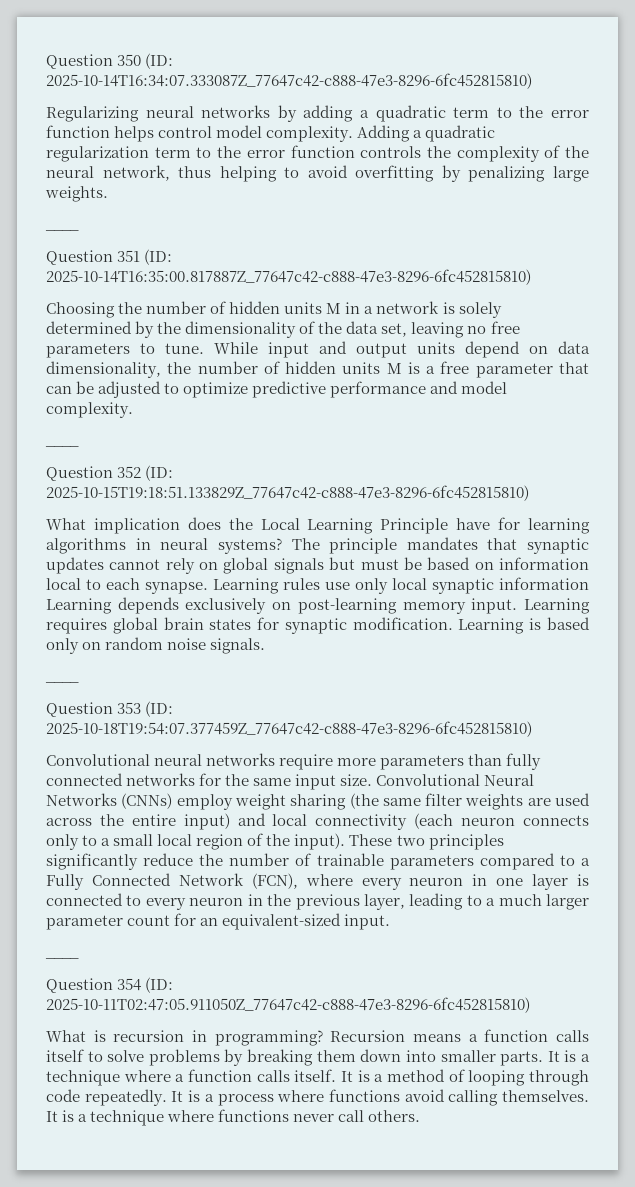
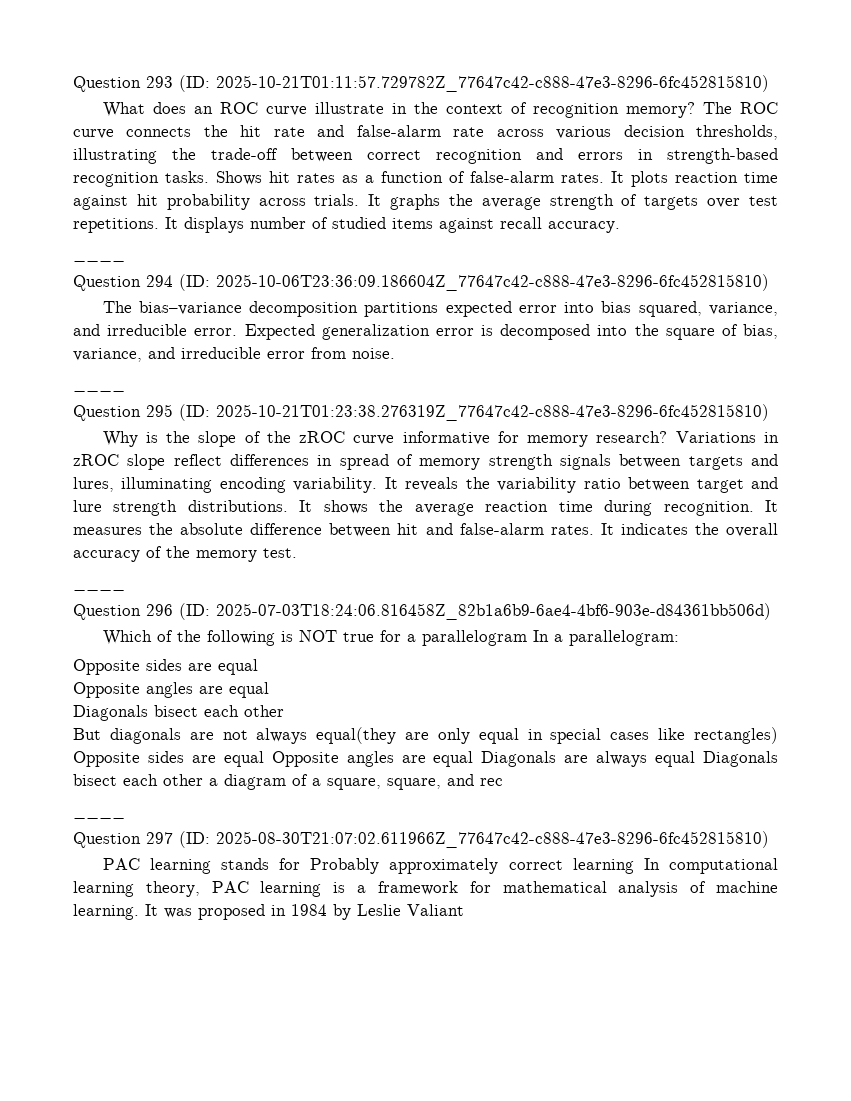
[46,53,174,69] [46,73,532,89] [46,105,590,122] [46,125,496,142] [46,145,589,162] [46,165,589,182] [45,186,108,202] [45,230,79,231] [46,249,173,265] [46,269,531,285] [46,301,502,318] [46,321,520,338] [46,341,590,358] [46,361,589,378] [46,381,508,398] [46,402,133,418] [45,446,79,447] [46,465,174,481] [46,485,529,501] [46,517,591,534] [46,537,589,554] [46,557,590,574] [46,577,589,594] [46,597,590,614] [46,617,590,634] [46,637,266,654] [45,682,79,683] [46,701,174,717] [46,721,532,737] [46,753,542,770] [46,773,535,790] [46,793,591,810] [46,813,590,830] [46,833,504,850] [46,853,590,870] [46,873,589,890] [46,893,590,910] [46,913,391,930] [45,958,79,959] [46,977,174,993] [46,997,530,1013] [46,1029,589,1046] [46,1049,591,1066] [46,1069,590,1086] [46,1089,589,1106] [46,1109,421,1126] Question 350 (ID: 2025-10-14T16:34:07.333087Z_77647c42-c888-47e3-8296-6fc452815810) // Regularizing neural networks by adding a quadratic term to the error function helps control model complexity. Adding a quadratic regularization term to the error function controls the complexity of the neural network, thus helping to avoid overfitting by penalizing large weights. // ____ // Question 351 (ID: 2025-10-14T16:35:00.817887Z_77647c42-c888-47e3-8296-6fc452815810) // Choosing the number of hidden units M in a network is solely determined by the dimensionality of the data set, leaving no free parameters to tune. While input and output units depend on data dimensionality, the number of hidden units M is a free parameter that can be adjusted to optimize predictive performance and model complexity. // ____ // Question 352 (ID: 2025-10-15T19:18:51.133829Z_77647c42-c888-47e3-8296-6fc452815810) // What implication does the Local Learning Principle have for learning algorithms in neural systems? The principle mandates that synaptic updates cannot rely on global signals but must be based on information local to each synapse. Learning rules use only local synaptic information Learning depends exclusively on post-learning memory input. Learning requires global brain states for synaptic modification. Learning is based only on random noise signals. // ____ // Question 353 (ID: 2025-10-18T19:54:07.377459Z_77647c42-c888-47e3-8296-6fc452815810) // Convolutional neural networks require more parameters than fully connected networks for the same input size. Convolutional Neural Networks (CNNs) employ weight sharing (the same filter weights are used across the entire input) and local connectivity (each neuron connects only to a small local region of the input). These two principles significantly reduce the number of trainable parameters compared to a Fully Connected Network (FCN), where every neuron in one layer is connected to every neuron in the previous layer, leading to a much larger parameter count for an equivalent-sized input. // ____ // Question 354 (ID: 2025-10-11T02:47:05.911050Z_77647c42-c888-47e3-8296-6fc452815810) // What is recursion in programming? Recursion means a function calls itself to solve problems by breaking them down into smaller parts. It is a technique where a function calls itself. It is a method of looping through code repeatedly. It is a process where functions avoid calling themselves. It is a technique where functions never call others. -> [73,75,769,92] [102,102,778,118] [73,125,778,140] [73,148,778,164] [73,171,778,187] [73,194,778,210] [73,217,620,233] [73,258,125,262] [73,274,769,291] [102,301,778,317] [73,324,778,340] [73,347,395,362] [73,388,125,392] [73,404,769,421] [102,431,779,447] [73,454,779,470] [73,477,778,493] [73,500,778,516] [73,523,778,537] [73,546,297,562] [73,587,125,591] [73,603,771,620] [102,630,679,646] [73,659,258,675] [73,682,269,698] [73,705,284,721] [73,727,778,744] [73,751,778,767] [73,774,503,790] [73,815,125,819] [73,831,769,848] [102,858,778,874] [73,881,779,897] [73,904,464,920] Question 293 (ID: 2025-10-21T01:11:57.729782Z_77647c42-c888-47e3-8296-6fc452815810) // What does an ROC curve illustrate in the context of recognition memory? The ROC curve connects the hit rate and false-alarm rate across various decision thresholds, illustrating the trade-off between correct recognition and errors in strength-based recognition tasks. Shows hit rates as a function of false-alarm rates. It plots reaction time against hit probability across trials. It graphs the average strength of targets over test repetitions. It displays number of studied items against recall accuracy. // ____ // Question 294 (ID: 2025-10-06T23:36:09.186604Z_77647c42-c888-47e3-8296-6fc452815810) // The bias–variance decomposition partitions expected error into bias squared, variance, and irreducible error. Expected generalization error is decomposed into the square of bias, variance, and irreducible error from noise. // ____ // Question 295 (ID: 2025-10-21T01:23:38.276319Z_77647c42-c888-47e3-8296-6fc452815810) // Why is the slope of the zROC curve informative for memory research? Variations in zROC slope reflect differences in spread of memory strength signals between targets and lures, illuminating encoding variability. It reveals the variability ratio between target and lure strength distributions. It shows the average reaction time during recognition. It measures the absolute difference between hit and false-alarm rates. It indicates the overall accuracy of the memory test. // ____ // Question 296 (ID: 2025-07-03T18:24:06.816458Z_82b1a6b9-6ae4-4bf6-903e-d84361bb506d) // Which of the following is NOT true for a parallelogram In a parallelogram: // Opposite sides are equal // Opposite angles are equal // Diagonals bisect each other // But diagonals are not always equal(they are only equal in special cases like rectangles) Opposite sides are equal Opposite angles are equal Diagonals are always equal Diagonals bisect each other a diagram of a square, square, and rec // ____ // Question 297 (ID: 2025-08-30T21:07:02.611966Z_77647c42-c888-47e3-8296-6fc452815810) // PAC learning stands for Probably approximately correct learning In computational learning theory, PAC learning is a framework for mathematical analysis of machine learning. It was proposed in 1984 by Leslie Valiant

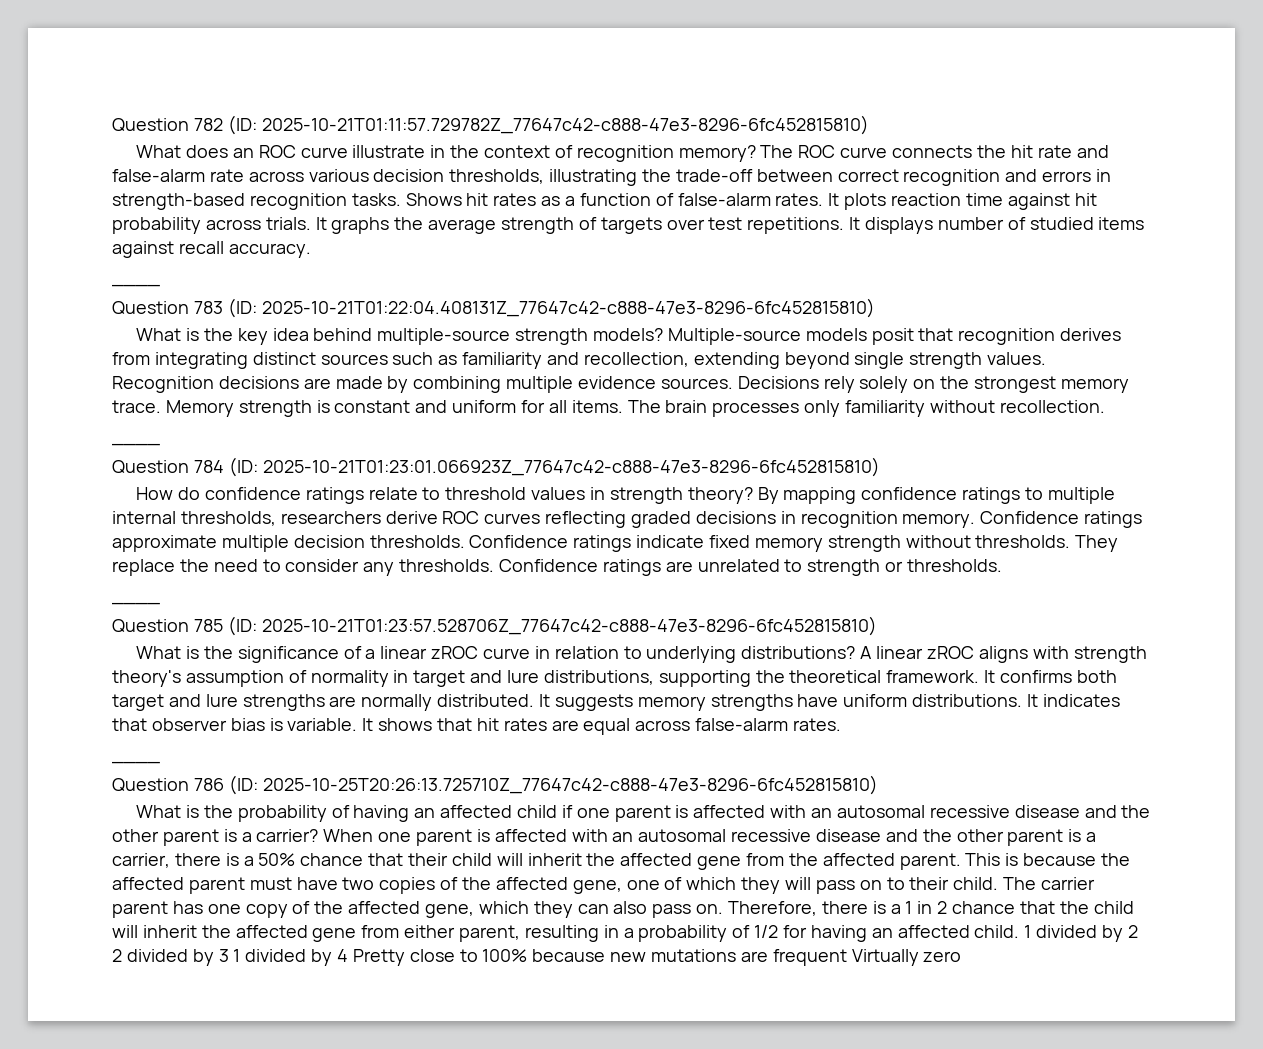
[73,76,173,92] Question 293 -> [112,118,223,132] Question 782
[146,274,769,291] [102,301,778,317] [73,324,778,340] [73,347,395,362] [73,388,125,392] [73,404,769,421] [102,431,779,447] [73,454,779,470] [73,477,778,493] [73,500,778,516] [73,523,778,537] [73,546,297,562] [73,587,125,591] [73,603,771,620] [102,630,679,646] [73,659,258,675] [73,682,269,698] [73,705,284,721] [73,727,778,744] [73,751,778,767] [73,774,503,790] [73,815,125,819] [73,831,769,848] [102,858,778,874] [73,881,779,897] [73,904,464,920] 294 (ID: 2025-10-06T23:36:09.186604Z_77647c42-c888-47e3-8296-6fc452815810) // The bias–variance decomposition partitions expected error into bias squared, variance, and irreducible error. Expected generalization error is decomposed into the square of bias, variance, and irreducible error from noise. // ____ // Question 295 (ID: 2025-10-21T01:23:38.276319Z_77647c42-c888-47e3-8296-6fc452815810) // Why is the slope of the zROC curve informative for memory research? Variations in zROC slope reflect differences in spread of memory strength signals between targets and lures, illuminating encoding variability. It reveals the variability ratio between target and lure strength distributions. It shows the average reaction time during recognition. It measures the absolute difference between hit and false-alarm rates. It indicates the overall accuracy of the memory test. // ____ // Question 296 (ID: 2025-07-03T18:24:06.816458Z_82b1a6b9-6ae4-4bf6-903e-d84361bb506d) // Which of the following is NOT true for a parallelogram In a parallelogram: // Opposite sides are equal // Opposite angles are equal // Diagonals bisect each other // But diagonals are not always equal(they are only equal in special cases like rectangles) Opposite sides are equal Opposite angles are equal Diagonals are always equal Diagonals bisect each other a diagram of a square, square, and rec // ____ // Question 297 (ID: 2025-08-30T21:07:02.611966Z_77647c42-c888-47e3-8296-6fc452815810) // PAC learning stands for Probably approximately correct learning In computational learning theory, PAC learning is a framework for mathematical analysis of machine learning. It was proposed in 1984 by Leslie Valiant -> [193,298,875,318] [136,328,1122,345] [112,352,1047,369] [112,376,1129,393] [112,400,1105,417] [112,443,160,446] [112,457,880,477] [136,487,1115,504] [112,511,1143,528] [112,535,1119,552] [112,559,1003,576] [112,602,160,605] [112,616,877,636] [136,646,1147,663] [112,670,1117,687] [112,694,1120,711] [112,718,842,735] [112,761,160,764] [112,775,878,795] [136,805,1151,822] [112,829,1097,846] [112,853,1131,870] [112,877,1096,894] [112,901,1134,918] [112,925,1138,942] [112,949,962,966] 783 (ID: 2025-10-21T01:22:04.408131Z_77647c42-c888-47e3-8296-6fc452815810) // What is the key idea behind multiple-source strength models? Multiple-source models posit that recognition derives from integrating distinct sources such as familiarity and recollection, extending beyond single strength values. Recognition decisions are made by combining multiple evidence sources. Decisions rely solely on the strongest memory trace. Memory strength is constant and uniform for all items. The brain processes only familiarity without recollection. // ____ // Question 784 (ID: 2025-10-21T01:23:01.066923Z_77647c42-c888-47e3-8296-6fc452815810) // How do confidence ratings relate to threshold values in strength theory? By mapping confidence ratings to multiple internal thresholds, researchers derive ROC curves reflecting graded decisions in recognition memory. Confidence ratings approximate multiple decision thresholds. Confidence ratings indicate fixed memory strength without thresholds. They replace the need to consider any thresholds. Confidence ratings are unrelated to strength or thresholds. // ____ // Question 785 (ID: 2025-10-21T01:23:57.528706Z_77647c42-c888-47e3-8296-6fc452815810) // What is the significance of a linear zROC curve in relation to underlying distributions? A linear zROC aligns with strength theory's assumption of normality in target and lure distributions, supporting the theoretical framework. It confirms both target and lure strengths are normally distributed. It suggests memory strengths have uniform distributions. It indicates that observer bias is variable. It shows that hit rates are equal across false-alarm rates. // ____ // Question 786 (ID: 2025-10-25T20:26:13.725710Z_77647c42-c888-47e3-8296-6fc452815810) // What is the probability of having an affected child if one parent is affected with an autosomal recessive disease and the other parent is a carrier? When one parent is affected with an autosomal recessive disease and the other parent is a carrier, there is a 50% chance that their child will inherit the affected gene from the affected parent. This is because the affected parent must have two copies of the affected gene, one of which they will pass on to their child. The carrier parent has one copy of the affected gene, which they can also pass on. Therefore, there is a 1 in 2 chance that the child will inherit the affected gene from either parent, resulting in a probability of 1/2 for having an affected child. 1 divided by 2 2 divided by 3 1 divided by 4 Pretty close to 100% because new mutations are frequent Virtually zero

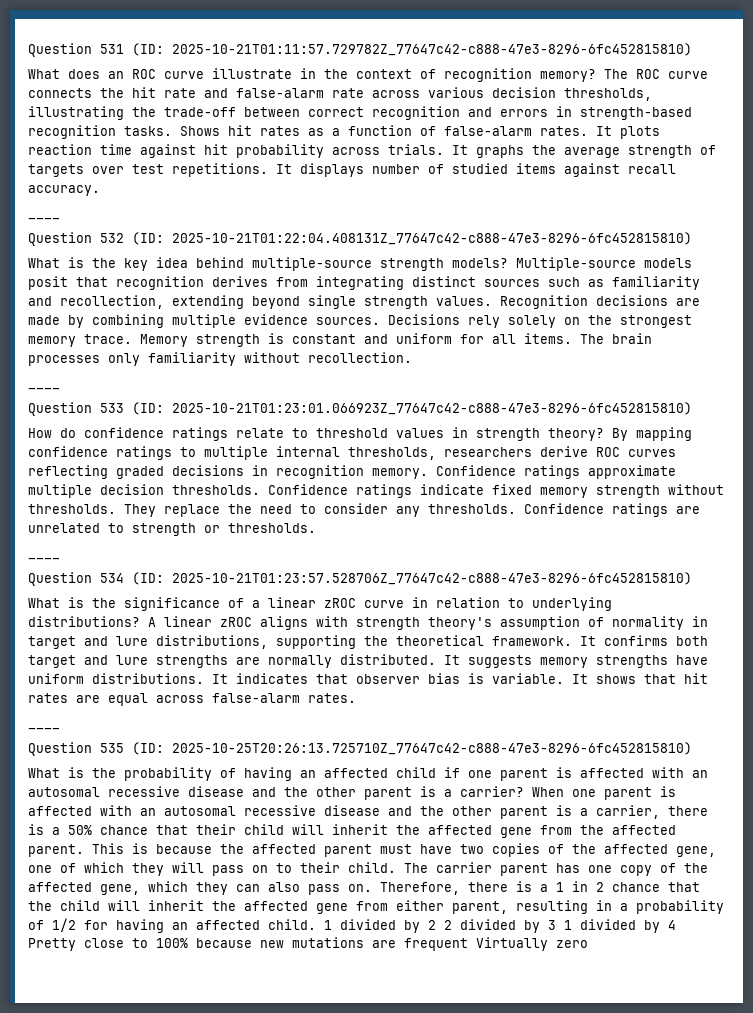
[112,118,223,132] Question 782 -> [28,43,124,57] Question 531
[193,301,223,314] 783 -> [100,233,124,243] 532
[193,460,224,473] 784 -> [100,403,124,413] 533
[193,619,223,632] 785 -> [100,573,124,583] 534
[193,778,224,791] 786 -> [100,743,124,753] 535

